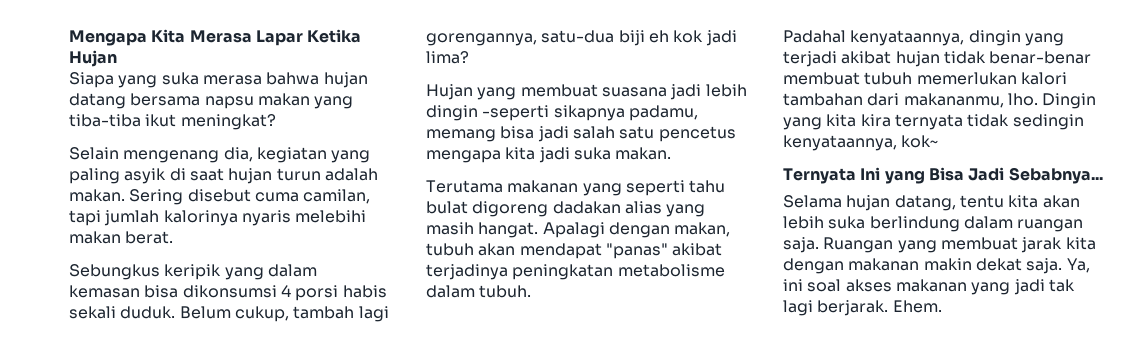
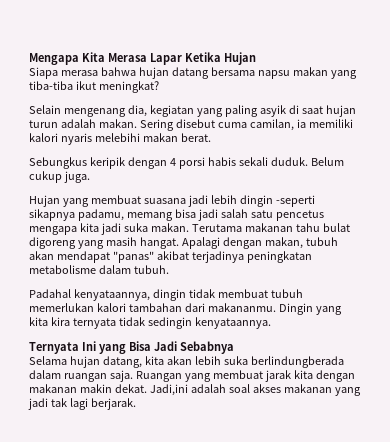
[118,72,199,88] yang suka -> (58, 73) none
[69,210,238,226] tapi jumlah kalorinya -> [296,119,353,128] [29,133,58,142] ia memiliki kalori
[224,264,317,280] [69,285,277,298] yang dalam kemasan bisa dikonsumsi -> [127,157,167,169] dengan
[234,306,389,322] [426,30,737,46] [426,51,469,64] cukup, tambah lagi gorengannya, satu-dua biji eh kok jadi lima? -> [29,171,90,183] cukup juga.
(672, 153) // -> (189, 227) none
[582,180,685,196] yang seperti -> (293, 227) none
[552,201,662,214] dadakan alias -> (76, 243) none
[1024,33,1064,46] [783,51,1092,67] yang terjadi akibat hujan tidak benar-benar -> [188,289,215,298] tidak
[903,93,1038,108] makananmu, lho. -> [207,303,276,312] makananmu.
[783,135,939,151] kenyataannya, kok~ -> [194,317,271,329] kenyataannya.
[1008,167,1103,184] Sebabnya... -> [179,341,234,354] Sebabnya
[959,195,1004,208] tentu -> (142, 362) none
[869,216,960,232] berlindung -> [250,356,344,368] berlindungberada
[975,258,1090,274] [783,279,803,291] dekat saja. Ya, ini -> [114,384,226,396] dekat. Jadi,ini adalah
[892,300,942,313] Ehem. -> (136, 404) none

